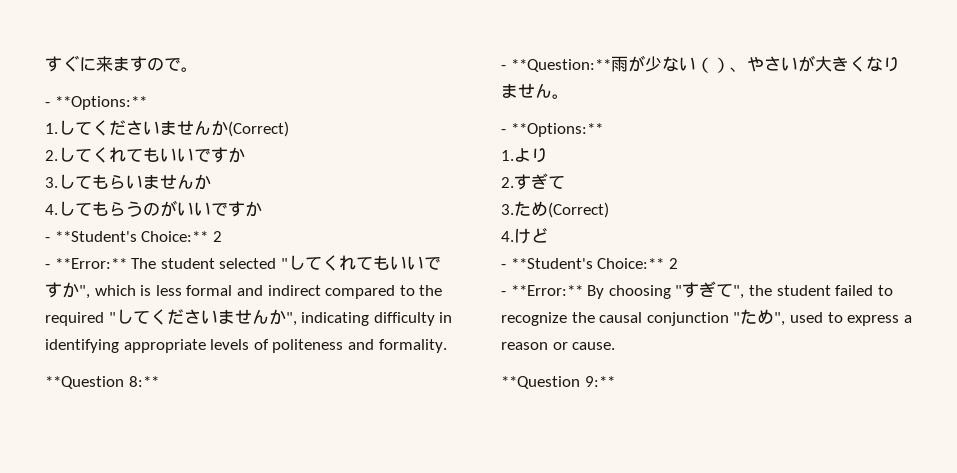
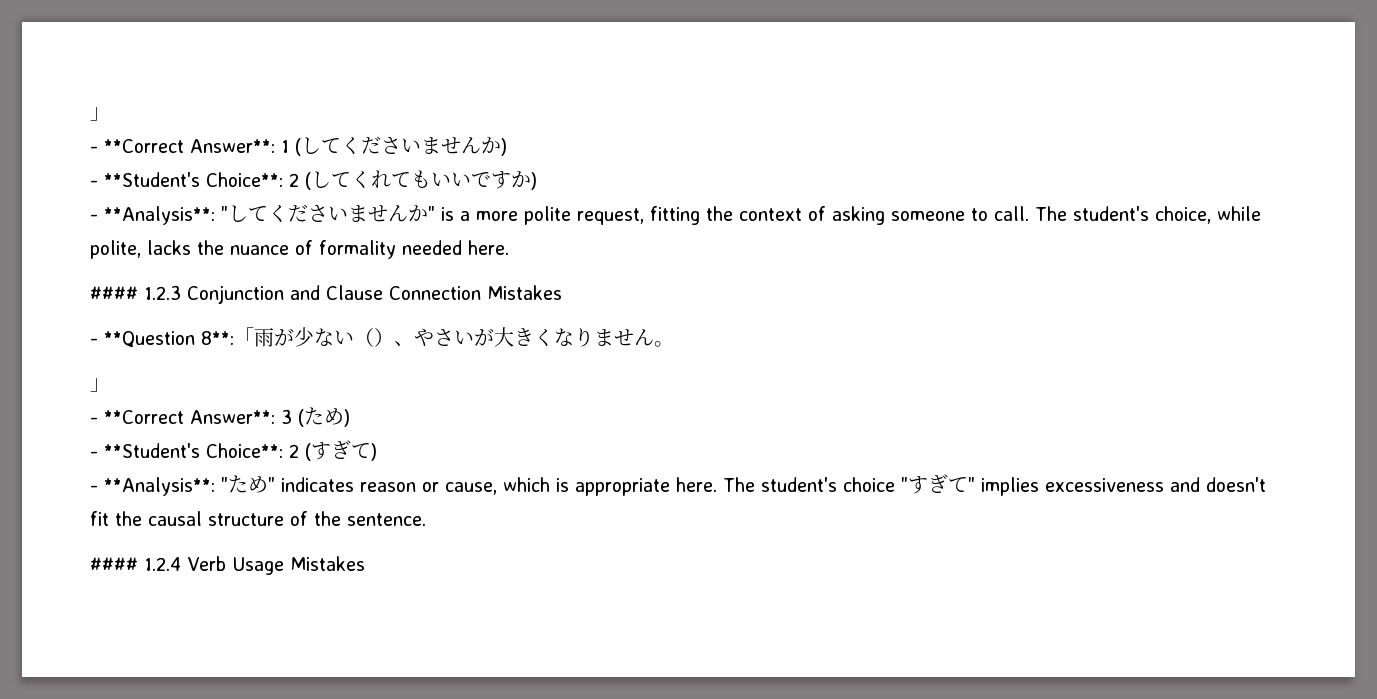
[45,55,198,72] [45,96,147,110] [45,120,289,137] [45,147,245,163] [45,174,211,190] [45,200,262,217] [45,231,222,242] [45,255,441,271] [45,282,443,299] [45,312,104,326] すぐに来ますので。 // - **Options:** // 1.してくださいませんか(Correct) // 2.してくれてもいいですか // 3.してもらいませんか // 4.してもらうのがいいですか // - **Student's Choice:** 2 // - **Error:** The student selected "してくれてもいいですか", which is less formal and indirect compared to the required -> [90,107,110,121] [90,136,507,156] [90,170,537,190] [90,206,215,225] 」 // - **Correct Answer**: 1 (してくださいませんか) // - **Student's Choice**: 2 (してくれてもいいですか) // - **Analysis**:
[285,312,453,326] [45,339,447,353] [45,376,159,389] [501,59,611,72] ", indicating difficulty in identifying appropriate levels of politeness and formality. // **Question 8:** // - **Question:** -> [428,206,1261,225] [90,240,509,259] [90,285,562,304] [90,327,254,347] " is a more polite request, fitting the context of asking someone to call. The student's choice, while polite, lacks the nuance of formality needed here. // #### 1.2.3 Conjunction and Clause Connection Mistakes // - **Question 8**:「
[501,123,603,137] [501,148,548,163] [501,173,565,190] [501,201,609,218] [501,227,548,244] [501,258,678,269] [501,281,893,299] [501,309,912,326] [501,342,616,350] [501,376,615,389] // - **Options:** // 1.より // 2.すぎて // 3.ため(Correct) // 4.けど // - **Student's Choice:** 2 // - **Error:** By choosing "すぎて", the student failed to recognize the causal conjunction "ため", used to express a reason or cause. // **Question 9:** -> [90,378,110,392] [90,407,350,427] [90,440,377,461] [90,474,1266,496] [90,511,426,526] [90,556,365,575] // 」 // - **Correct Answer**: 3 (ため) // - **Student's Choice**: 2 (すぎて) // - **Analysis**: "ため" indicates reason or cause, which is appropriate here. The student's choice "すぎて" implies excessiveness and doesn't fit the causal structure of the sentence. // #### 1.2.4 Verb Usage Mistakes

